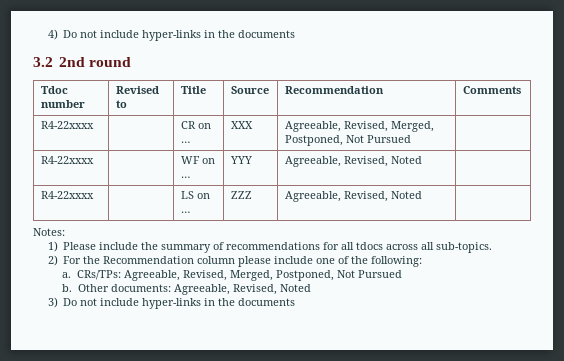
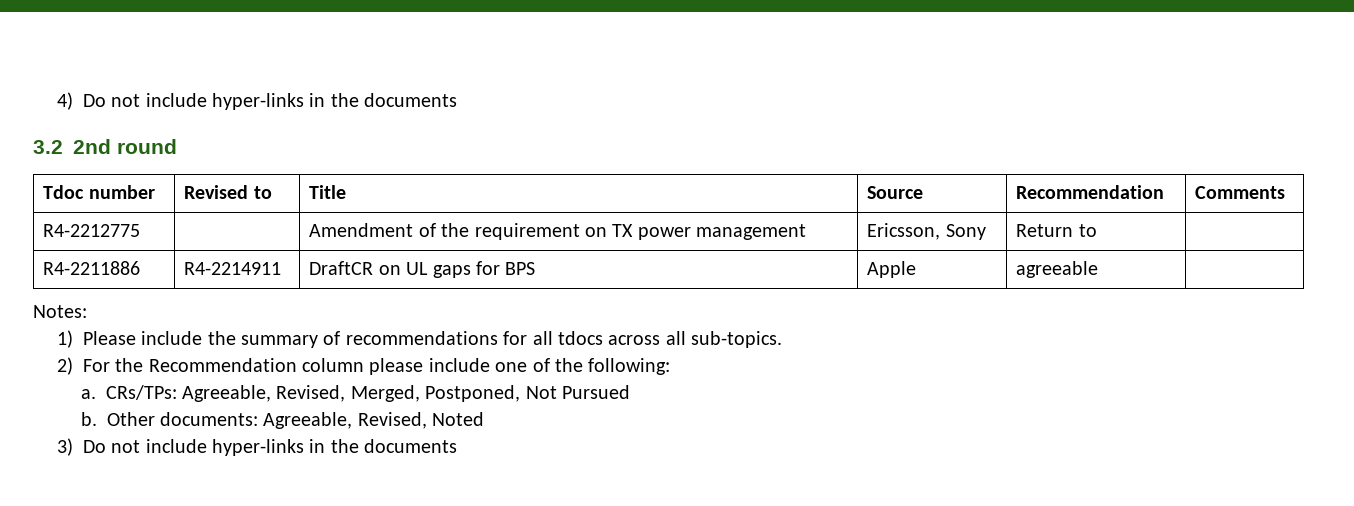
[40,121,94,129] [180,121,211,129] [180,141,190,143] [230,121,253,129] [284,121,434,132] [284,135,411,146] [40,156,94,164] [180,156,215,164] [180,176,190,178] [229,156,252,164] [284,156,422,167] [40,191,94,199] [180,191,210,199] [180,211,190,213] [230,191,252,199] [284,191,422,202] R4-22xxxx | | CR on … | XXX | Agreeable, Revised, Merged, Postponed, Not Pursued | // R4-22xxxx | | WF on … | YYY | Agreeable, Revised, Noted | // R4-22xxxx | | LS on … | ZZZ | Agreeable, Revised, Noted -> [43,224,141,237] [309,223,807,240] [867,223,986,240] [1016,224,1097,237] [43,261,141,275] [184,262,282,275] [309,261,536,278] [867,261,917,278] [1016,261,1099,278] R4-2212775 | | Amendment of the requirement on TX power management | Ericsson, Sony | Return to | // R4-2211886 | R4-2214911 | DraftCR on UL gaps for BPS | Apple | agreeable

